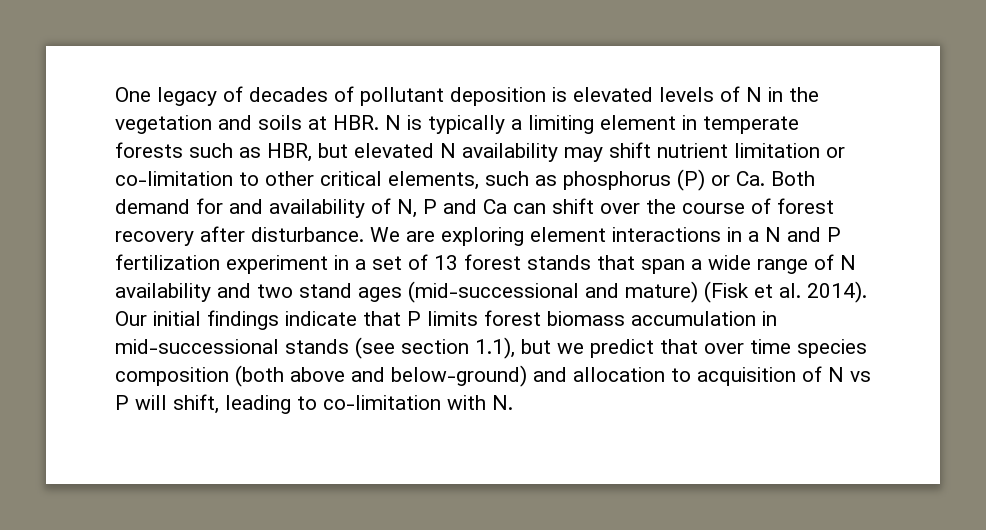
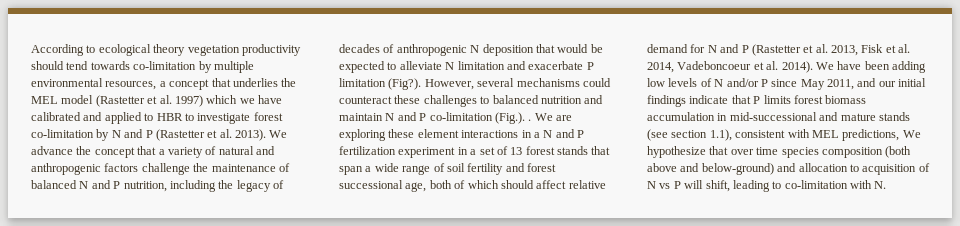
[115,86,819,106] [115,115,799,134] [115,142,845,162] [115,169,815,191] [115,198,834,218] [115,226,364,246] One legacy of decades of pollutant deposition is elevated levels of N in the vegetation and soils at HBR. N is typically a limiting element in temperate forests such as HBR, but elevated N availability may shift nutrient limitation or co-limitation to other critical elements, such as phosphorus (P) or Ca. Both demand for and availability of N, P and Ca can shift over the course of forest recovery after disturbance. -> [31,44,301,56] [31,61,254,73] [31,78,297,90] [31,95,282,107] [31,112,283,124] [31,129,288,141] [31,146,275,158] [31,163,290,175] [31,180,284,192] [339,44,603,56] [339,61,594,73] [339,78,611,90] [339,95,604,107] [339,112,532,124] According to ecological theory vegetation productivity should tend towards co-limitation by multiple environmental resources, a concept that underlies the MEL model (Rastetter et al. 1997) which we have calibrated and applied to HBR to investigate forest co-limitation by N and P (Rastetter et al. 2013). We advance the concept that a variety of natural and anthropogenic factors challenge the maintenance of balanced N and P nutrition, including the legacy of decades of anthropogenic N deposition that would be expected to alleviate N limitation and exacerbate P limitation (Fig?). However, several mechanisms could counteract these challenges to balanced nutrition and maintain N and P co-limitation (Fig.). .
(524, 236) none -> [388,129,415,138] these
[840,255,856,270] [115,281,867,303] [115,311,147,326] N availability and two stand ages (mid-successional and mature) (Fisk et al. 2014). Our -> [446,163,556,175] [339,180,606,192] [647,44,911,56] [647,61,926,73] [647,78,896,90] soil fertility and forest successional age, both of which should affect relative demand for N and P (Rastetter et al. 2013, Fisk et al. 2014, Vadeboncoeur et al. 2014). We have been adding low levels of N and/or P since May 2011, and our
(279, 346) none -> [819,112,876,121] and mature
[521,339,654,358] but we predict -> [735,129,921,141] [647,146,706,158] consistent with MEL predictions, We hypothesize

